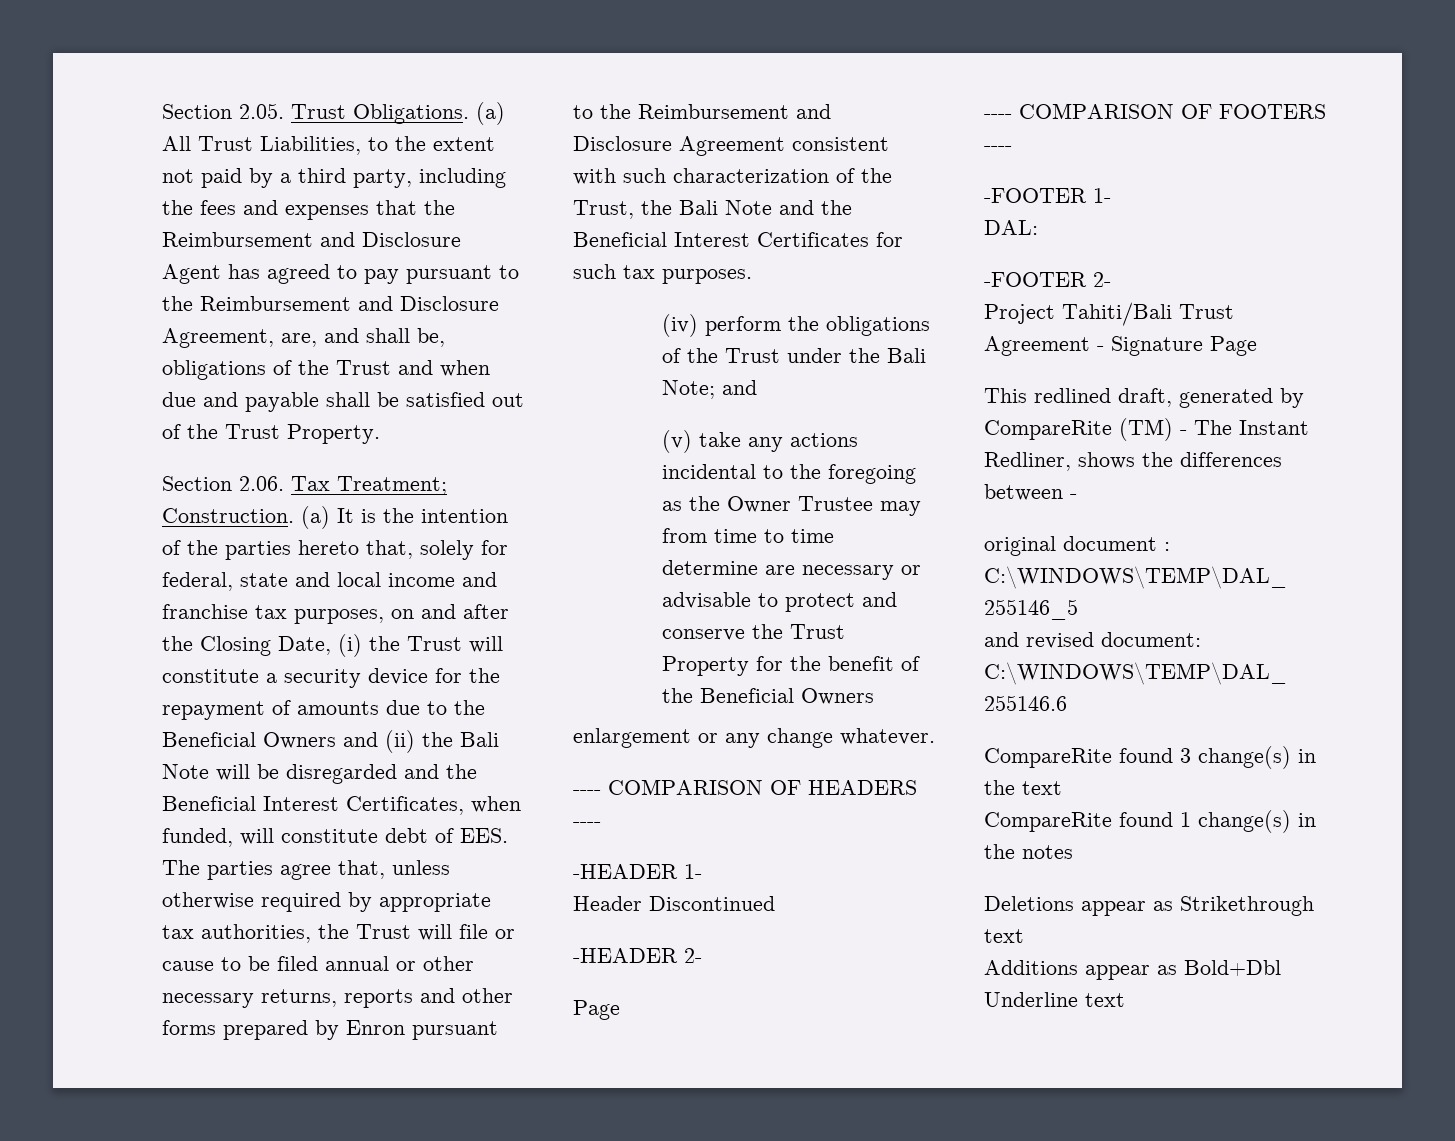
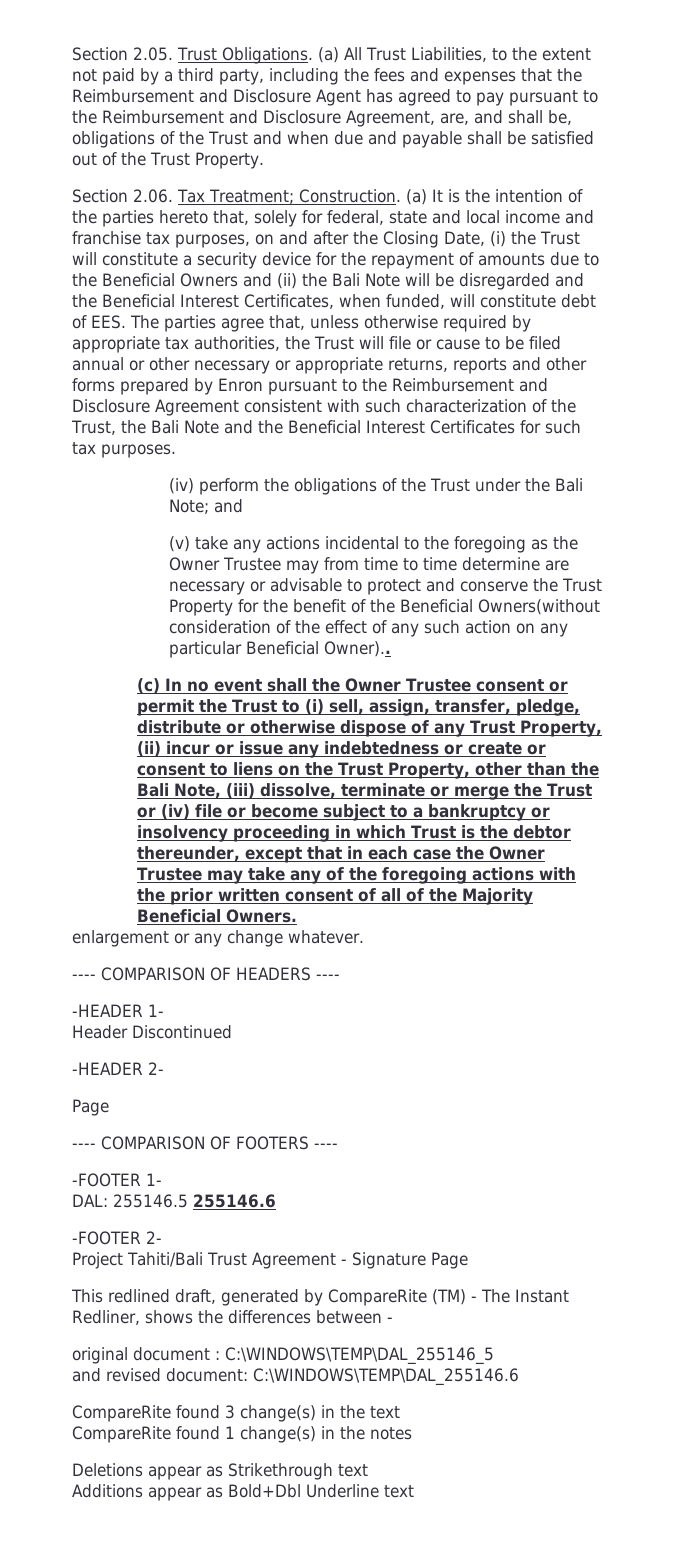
(254, 1000) none -> [275,357,383,374] or appropriate
[800,688,874,705] Owners -> [478,599,601,615] [169,620,569,637] [169,641,392,658] [136,678,568,694] [136,699,580,716] [136,720,602,737] [136,741,546,758] [136,762,599,779] [136,783,592,800] [136,804,550,821] [136,825,571,842] [136,846,545,863] [136,867,576,884] [136,888,533,905] [136,909,297,923] Owners(without consideration of the effect of any such action on any particular Beneficial Owner).. // (c) In no event shall the Owner Trustee consent or permit the Trust to (i) sell, assign, transfer, pledge, distribute or otherwise dispose of any Trust Property, (ii) incur or issue any indebtedness or create or consent to liens on the Trust Property, other than the Bali Note, (iii) dissolve, terminate or merge the Trust or (iv) file or become subject to a bankruptcy or insolvency proceeding in which Trust is the debtor thereunder, except that in each case the Owner Trustee may take any of the foregoing actions with the prior written consent of all of the Majority Beneficial Owners.
(1038, 227) none -> [113,1194,276,1208] 255146.5 255146.6

